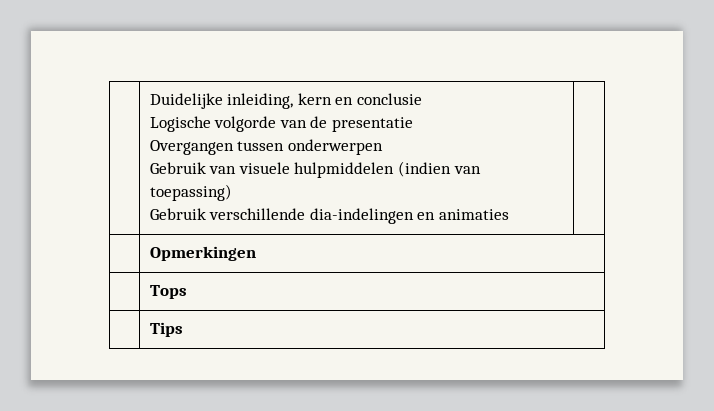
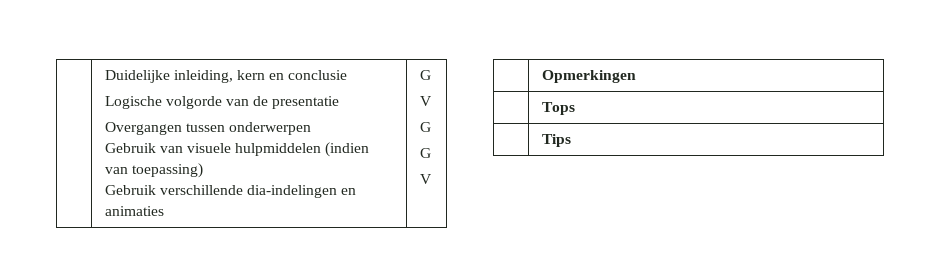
(509, 214) none -> [419,70,431,80] [419,96,432,106] [419,122,431,132] [419,148,431,158] [419,174,432,184] G // V // G // G // V

